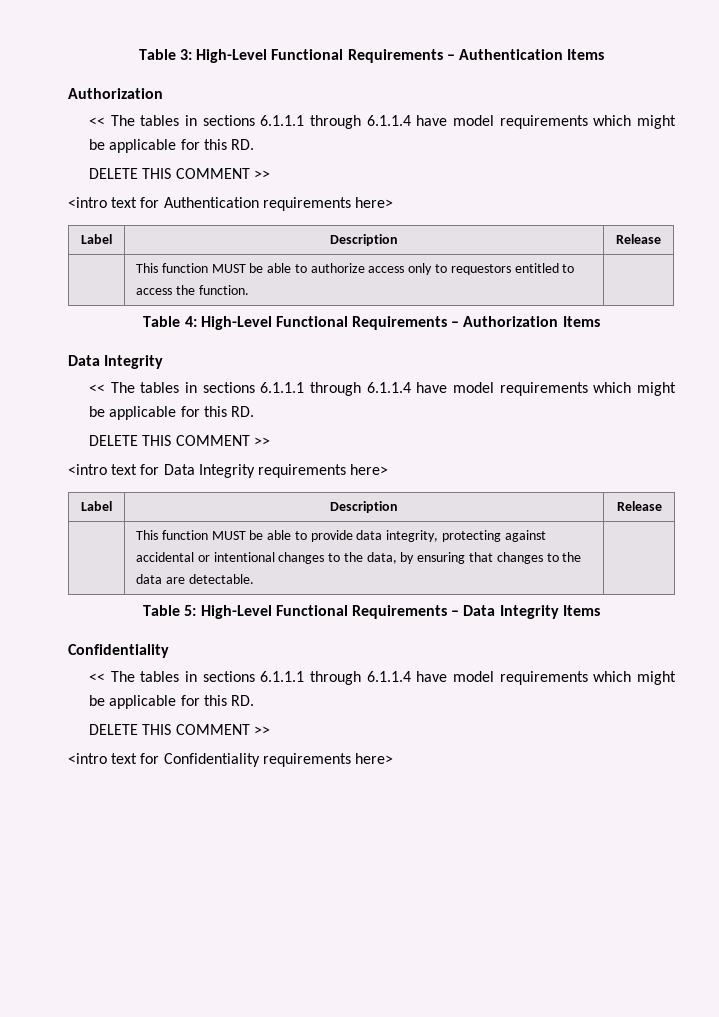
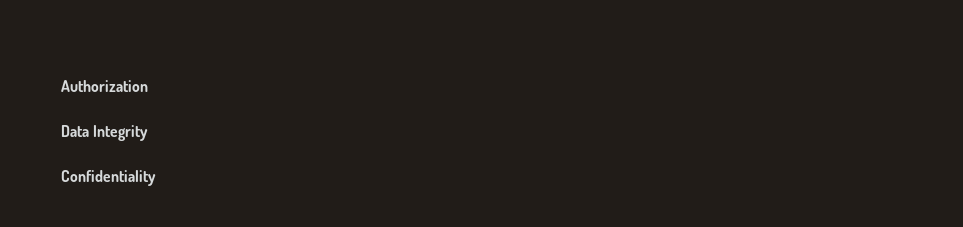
[138,49,605,63] [68,88,163,99] [89,115,676,129] [89,139,254,153] [89,168,270,179] [68,197,393,211] [81,234,112,244] [330,234,398,246] [616,234,661,244] [136,263,575,275] [136,285,249,295] [143,316,600,330] [68,355,164,369] [89,382,676,396] [89,406,254,420] [89,435,270,446] [68,464,389,478] [81,501,112,511] [330,501,398,513] [616,501,662,511] [136,530,546,542] [136,552,582,564] [136,574,254,584] [143,605,600,619] [68,644,169,658] [89,671,676,685] [89,695,254,709] [89,724,270,735] [68,753,393,767] Table 3: High-Level Functional Requirements – Authentication Items // Authorization // << The tables in sections 6.1.1.1 through 6.1.1.4 have model requirements which might be applicable for this RD. // DELETE THIS COMMENT >> // <intro text for Authentication requirements here> // Label | Description | Release // | This function MUST be able to authorize access only to requestors entitled to access the function. | // Table 4: High-Level Functional Requirements – Authorization Items // Data Integrity // << The tables in sections 6.1.1.1 through 6.1.1.4 have model requirements which might be applicable for this RD. // DELETE THIS COMMENT >> // <intro text for Data Integrity requirements here> // Label | Description | Release // | This function MUST be able to provide data integrity, protecting against accidental or intentional changes to the data, by ensuring that changes to the data are detectable. | // Table 5: High-Level Functional Requirements – Data Integrity Items // Confidentiality // << The tables in sections 6.1.1.1 through 6.1.1.4 have model requirements which might be applicable for this RD. // DELETE THIS COMMENT >> // <intro text for Confidentiality requirements here> -> [61,80,148,92] [61,125,149,141] [61,170,156,186] Authorization // Data Integrity // Confidentiality

